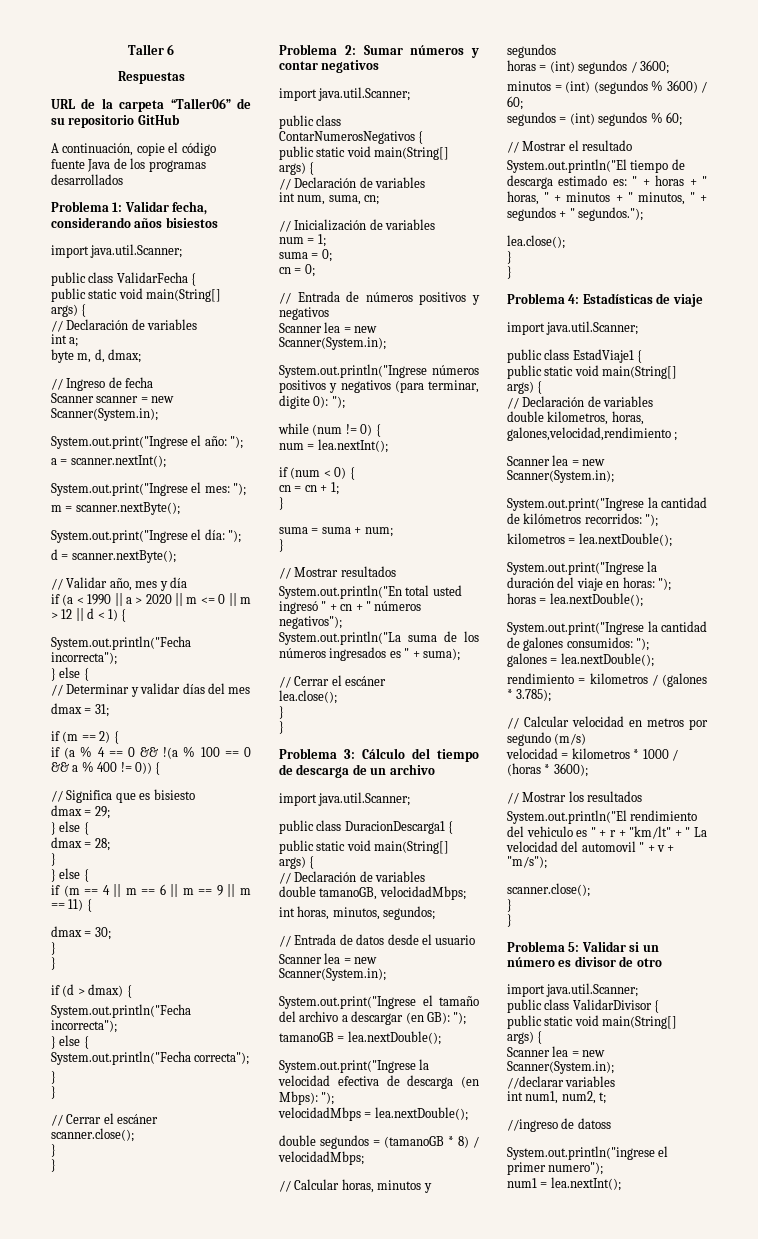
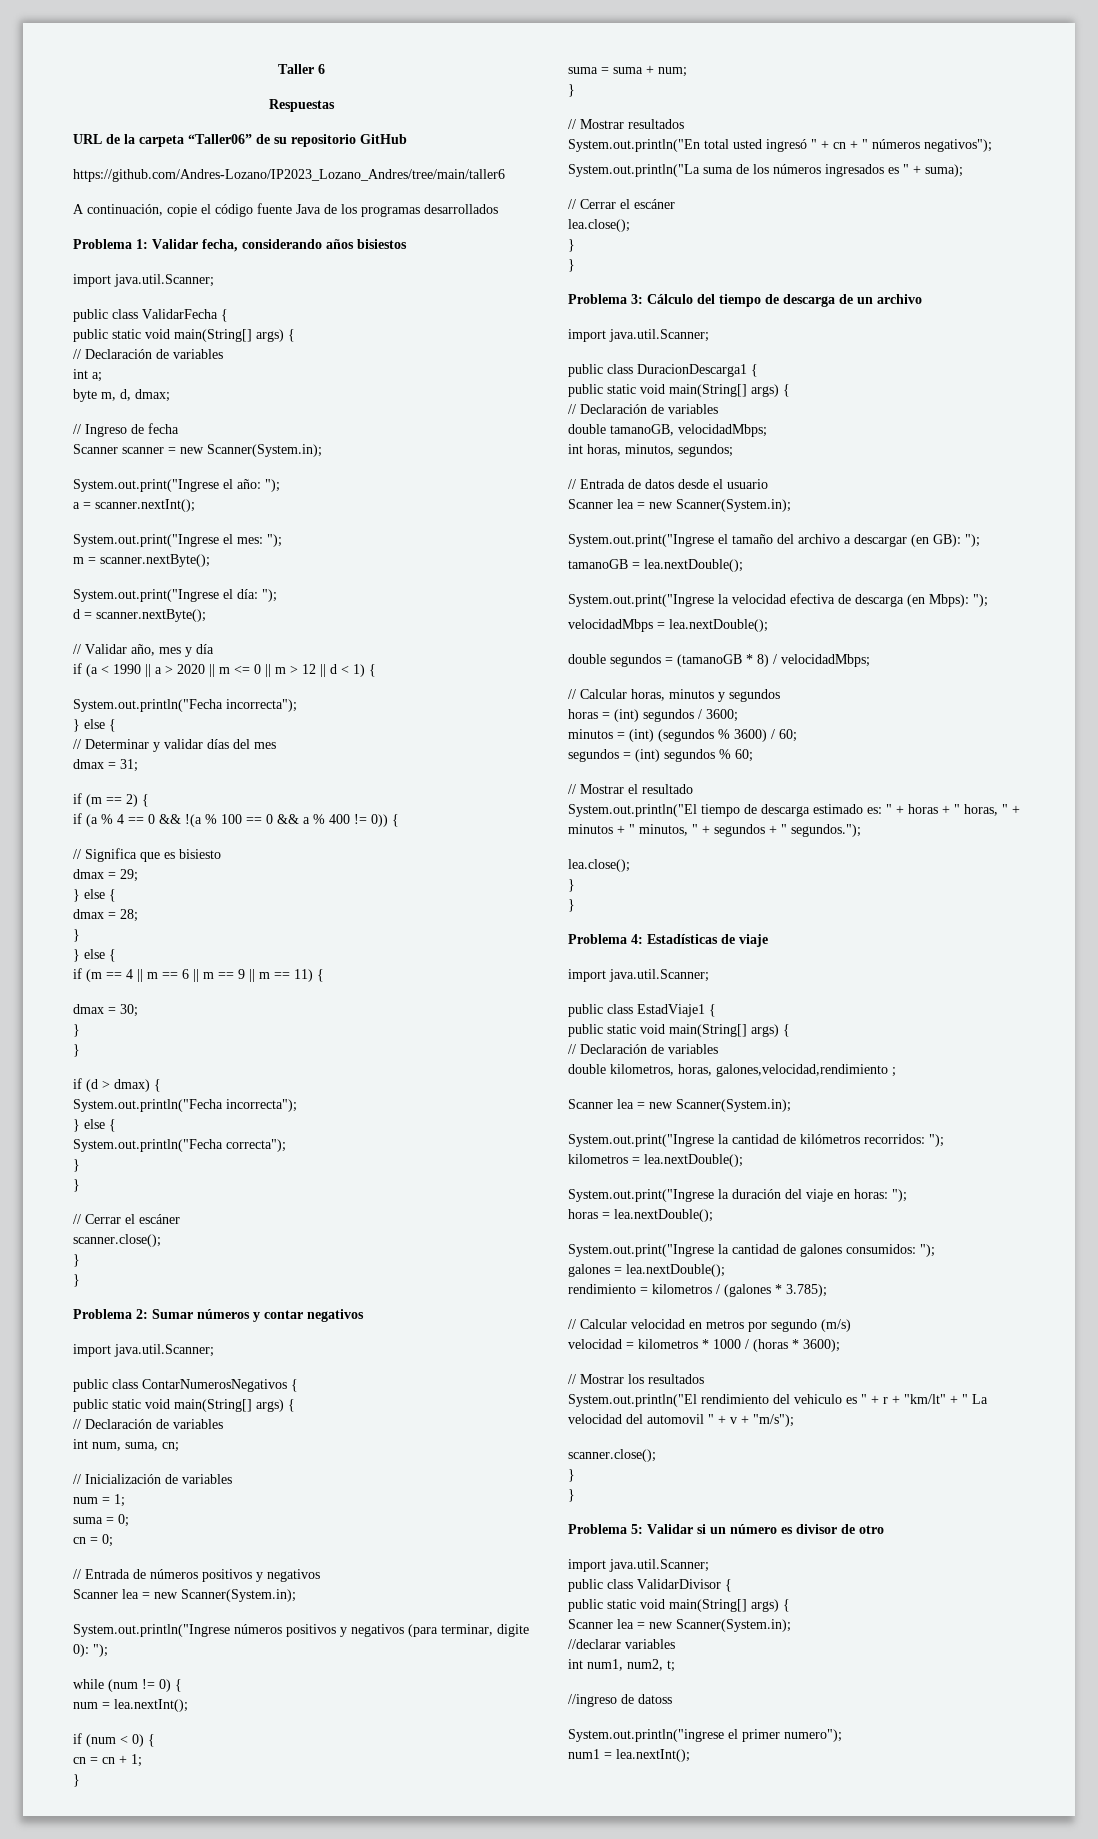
(180, 119) none -> [73,169,505,182] // https://github.com/Andres-Lozano/IP2023_Lozano_Andres/tree/main/taller6

